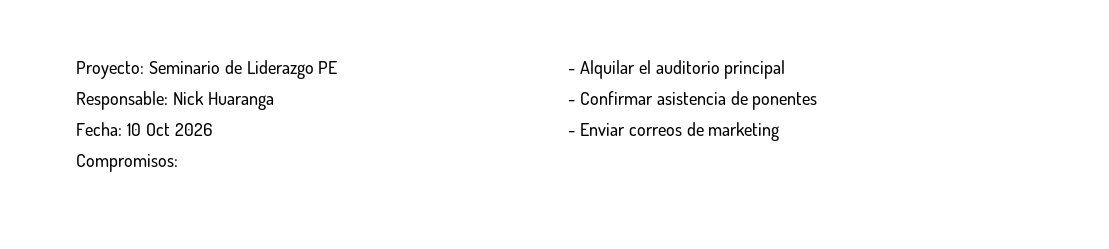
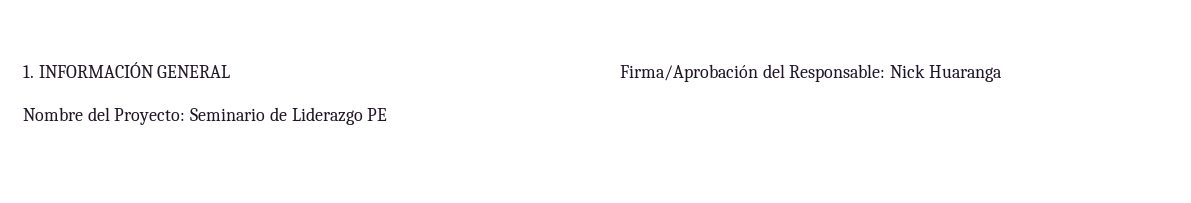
(76, 70) none -> [23,62,231,78] [23,107,110,121] 1. INFORMACIÓN GENERAL // Nombre del
(338, 67) none -> [620,64,785,82] Firma/Aprobación del
[76,122,212,136] [76,154,178,172] [568,60,786,79] [568,91,818,110] [568,122,780,141] // Fecha: 10 Oct 2026 // Compromisos: // - Alquilar el auditorio principal // - Confirmar asistencia de ponentes // - Enviar correos de marketing -> (1002, 73) none

